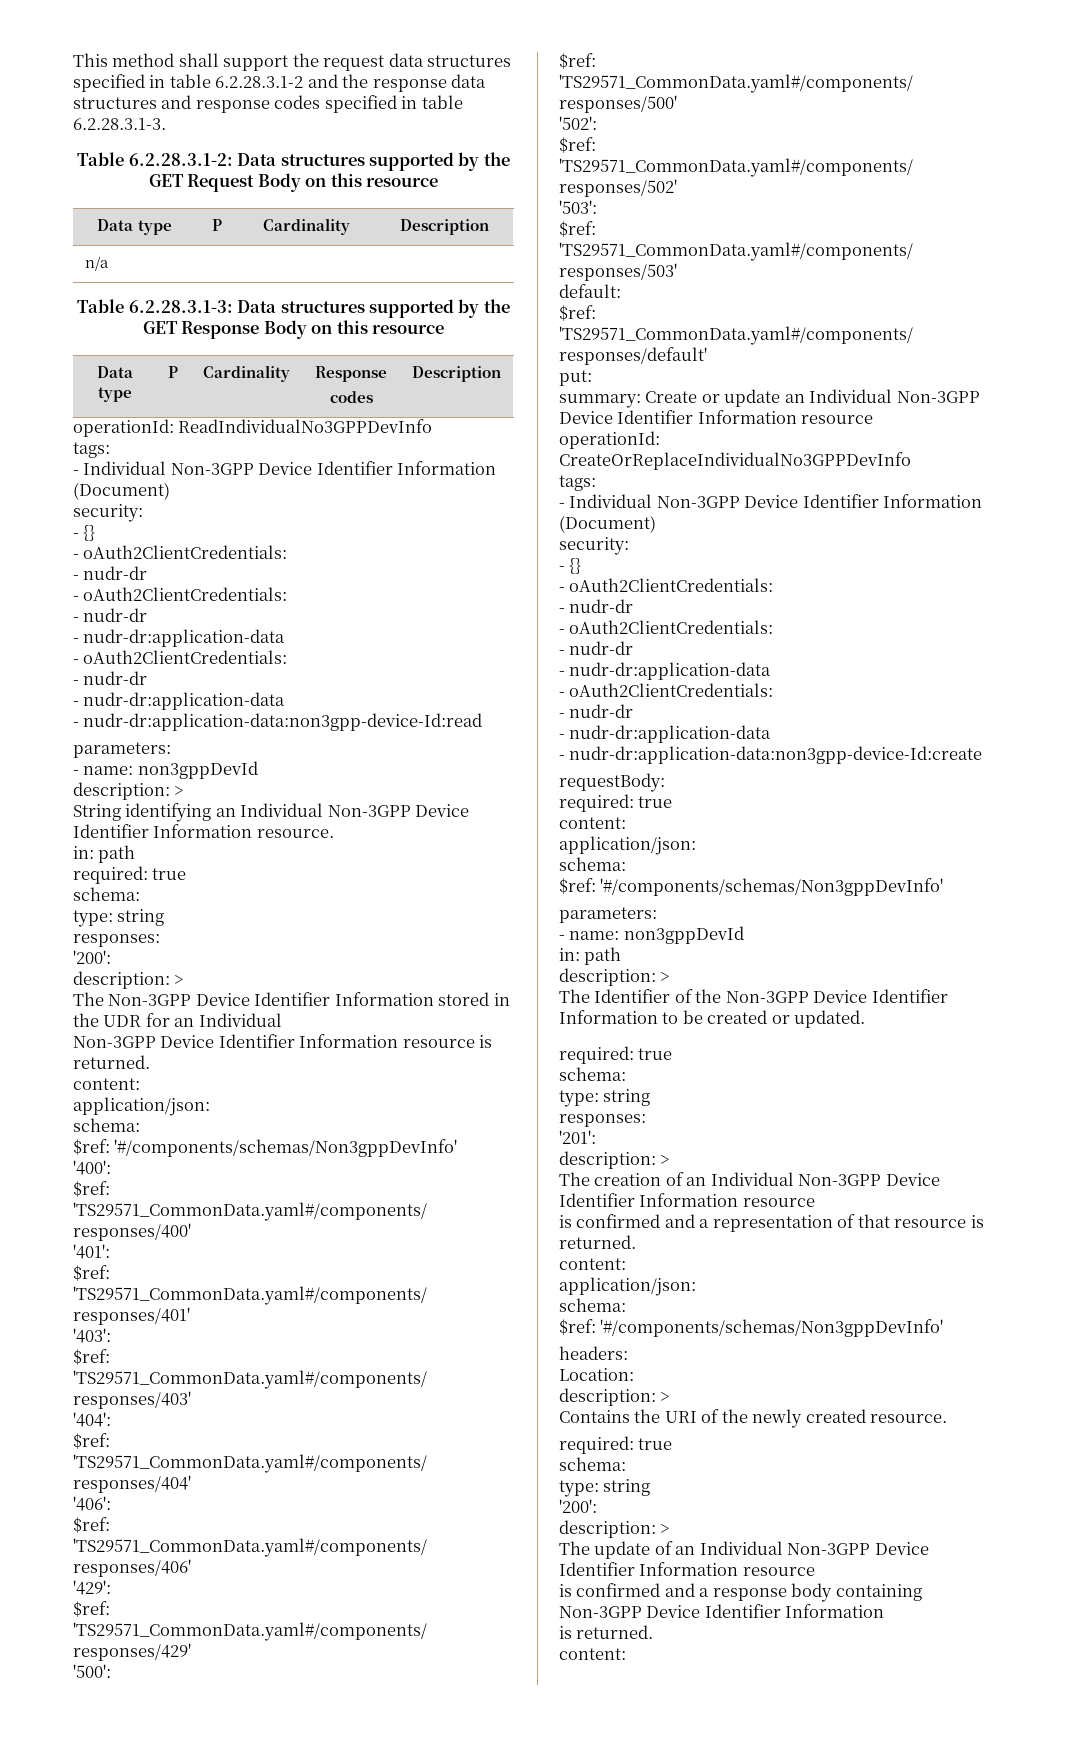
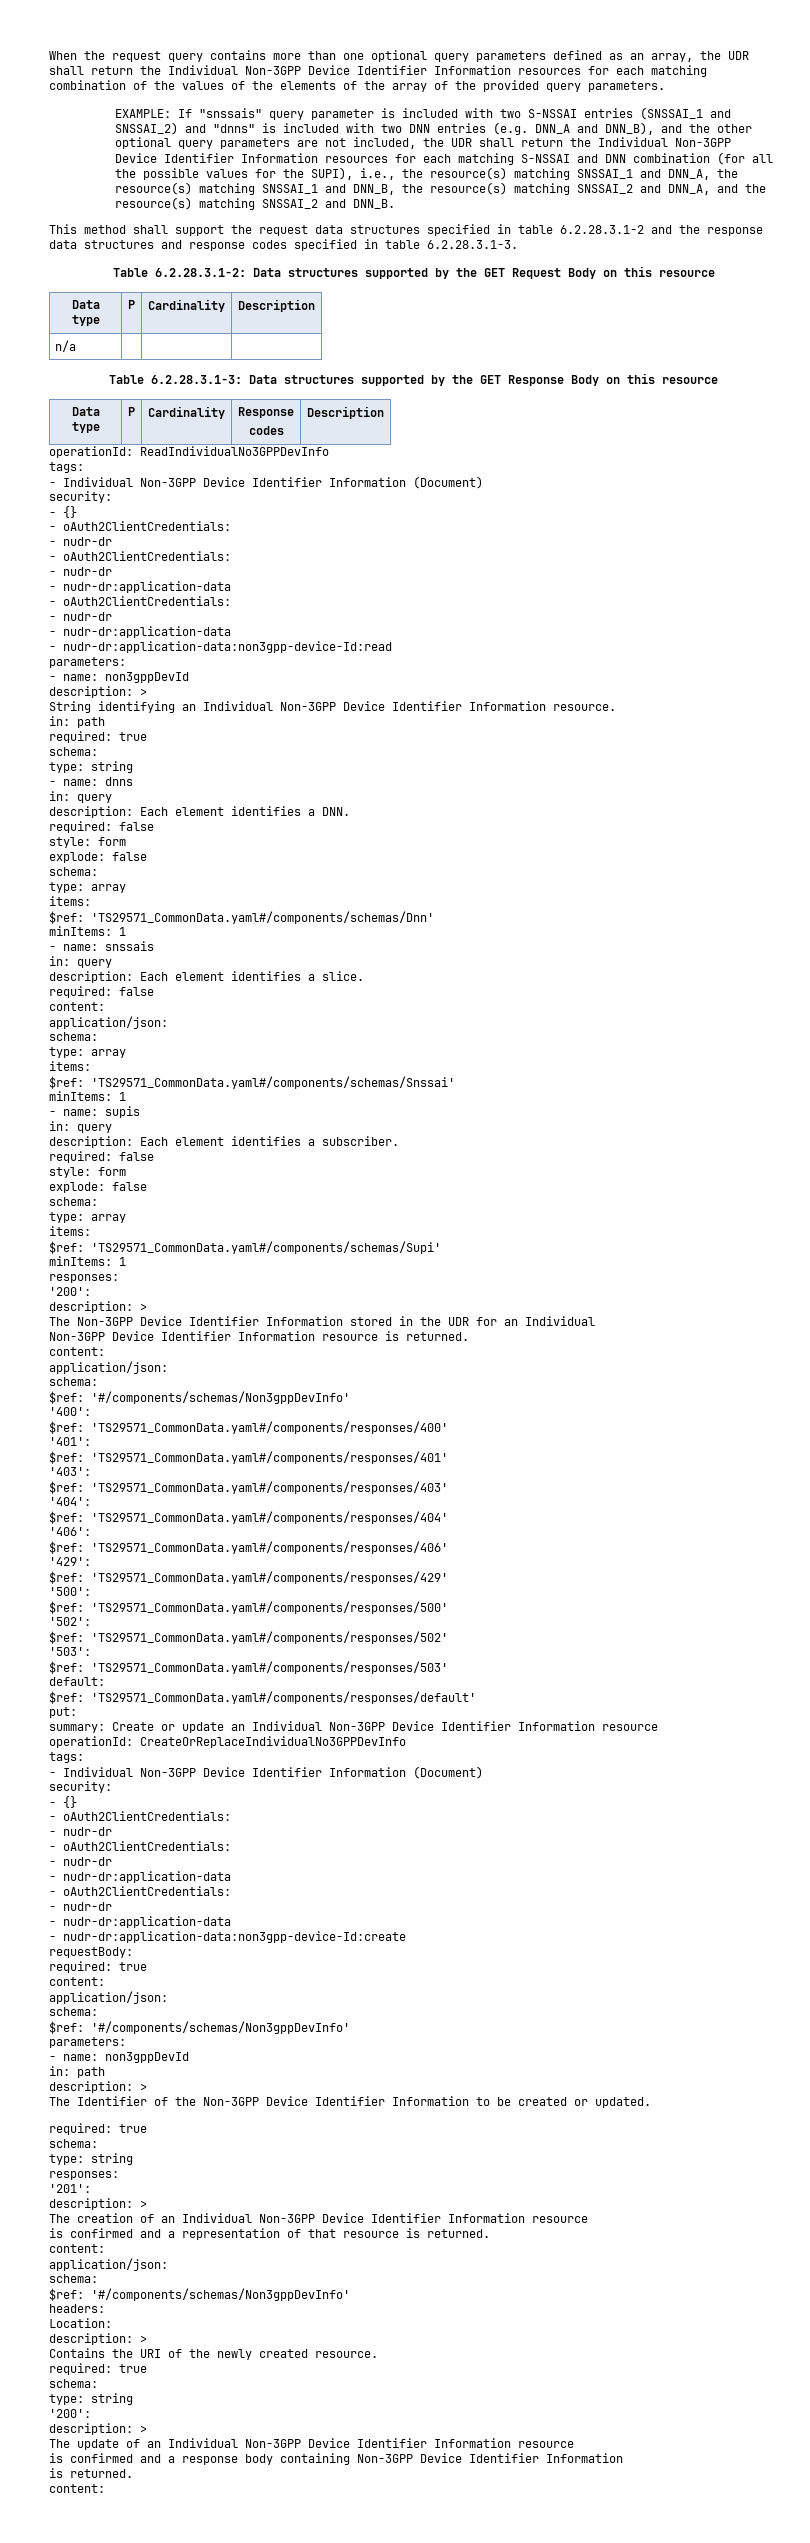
(73, 60) none -> [49,50,749,62] [49,65,707,77] [49,80,665,92] [115,107,732,120] [115,122,753,135] [115,137,732,149] [115,152,774,165] [115,167,739,180] [115,182,767,195] [115,197,396,210] When the request query contains more than one optional query parameters defined as an array, the UDR shall return the Individual Non-3GPP Device Identifier Information resources for each matching combination of the values of the elements of the array of the provided query parameters. // EXAMPLE: If "snssais" query parameter is included with two S-NSSAI entries (SNSSAI_1 and SNSSAI_2) and "dnns" is included with two DNN entries (e.g. DNN_A and DNN_B), and the other optional query parameters are not included, the UDR shall return the Individual Non-3GPP Device Identifier Information resources for each matching S-NSSAI and DNN combination (for all the possible values for the SUPI), i.e., the resource(s) matching SNSSAI_1 and DNN_A, the resource(s) matching SNSSAI_1 and DNN_B, the resource(s) matching SNSSAI_2 and DNN_A, and the resource(s) matching SNSSAI_2 and DNN_B. //
(165, 917) none -> [49,777,133,786] [49,791,112,803] [49,806,350,818] [49,821,154,833] [49,837,126,848] [49,852,147,863] [49,867,98,876] [49,882,126,893] [49,896,91,906] [49,911,434,924] [49,926,126,936] [49,941,154,951] [49,956,112,968] [49,971,364,983] [49,986,154,998] [49,1002,105,1011] [49,1016,168,1029] [49,1032,98,1041] [49,1047,126,1058] [49,1061,91,1071] [49,1076,455,1089] [49,1091,126,1101] [49,1106,140,1118] [49,1121,112,1133] [49,1136,399,1148] [49,1151,154,1163] [49,1167,126,1178] [49,1182,147,1193] [49,1197,98,1206] [49,1212,126,1223] [49,1226,91,1236] [49,1241,441,1254] [49,1256,126,1266] // - name: dnns // in: query // description: Each element identifies a DNN. // required: false // style: form // explode: false // schema: // type: array // items: // $ref: 'TS29571_CommonData.yaml#/components/schemas/Dnn' // minItems: 1 // - name: snssais // in: query // description: Each element identifies a slice. // required: false // content: // application/json: // schema: // type: array // items: // $ref: 'TS29571_CommonData.yaml#/components/schemas/Snssai' // minItems: 1 // - name: supis // in: query // description: Each element identifies a subscriber. // required: false // style: form // explode: false // schema: // type: array // items: // $ref: 'TS29571_CommonData.yaml#/components/schemas/Supi' // minItems: 1

